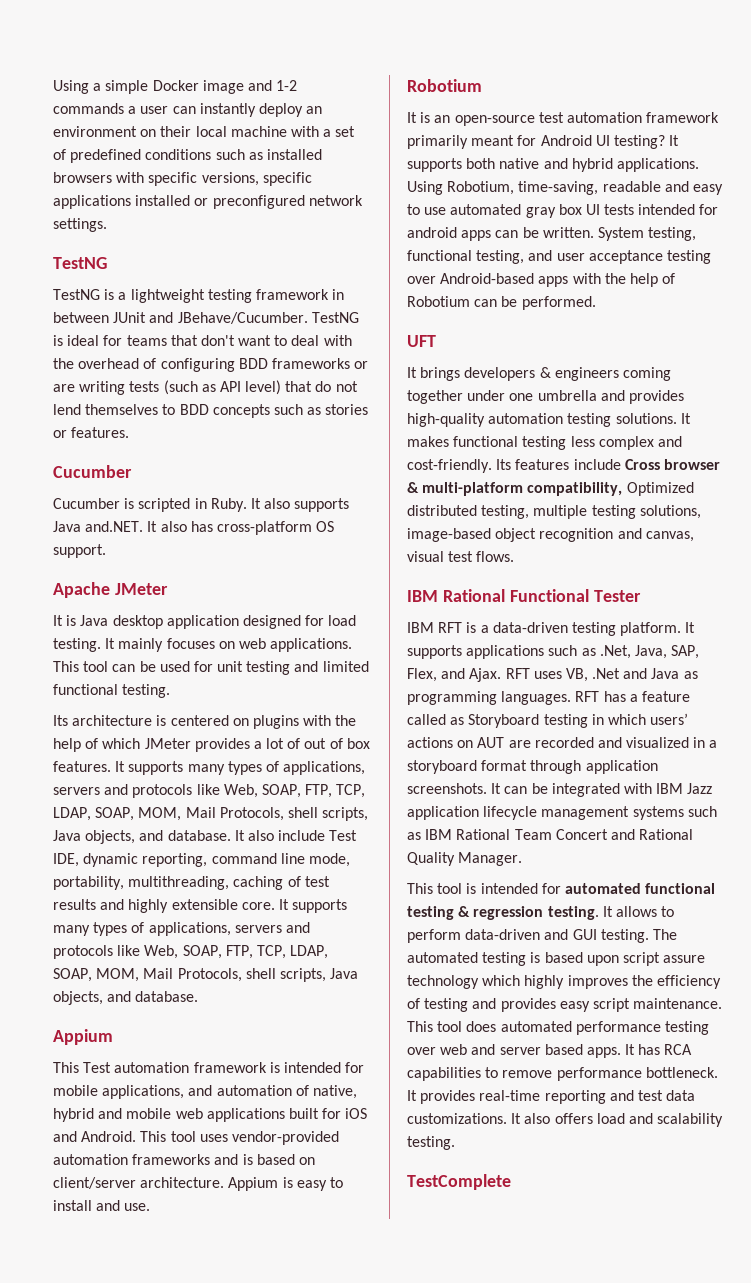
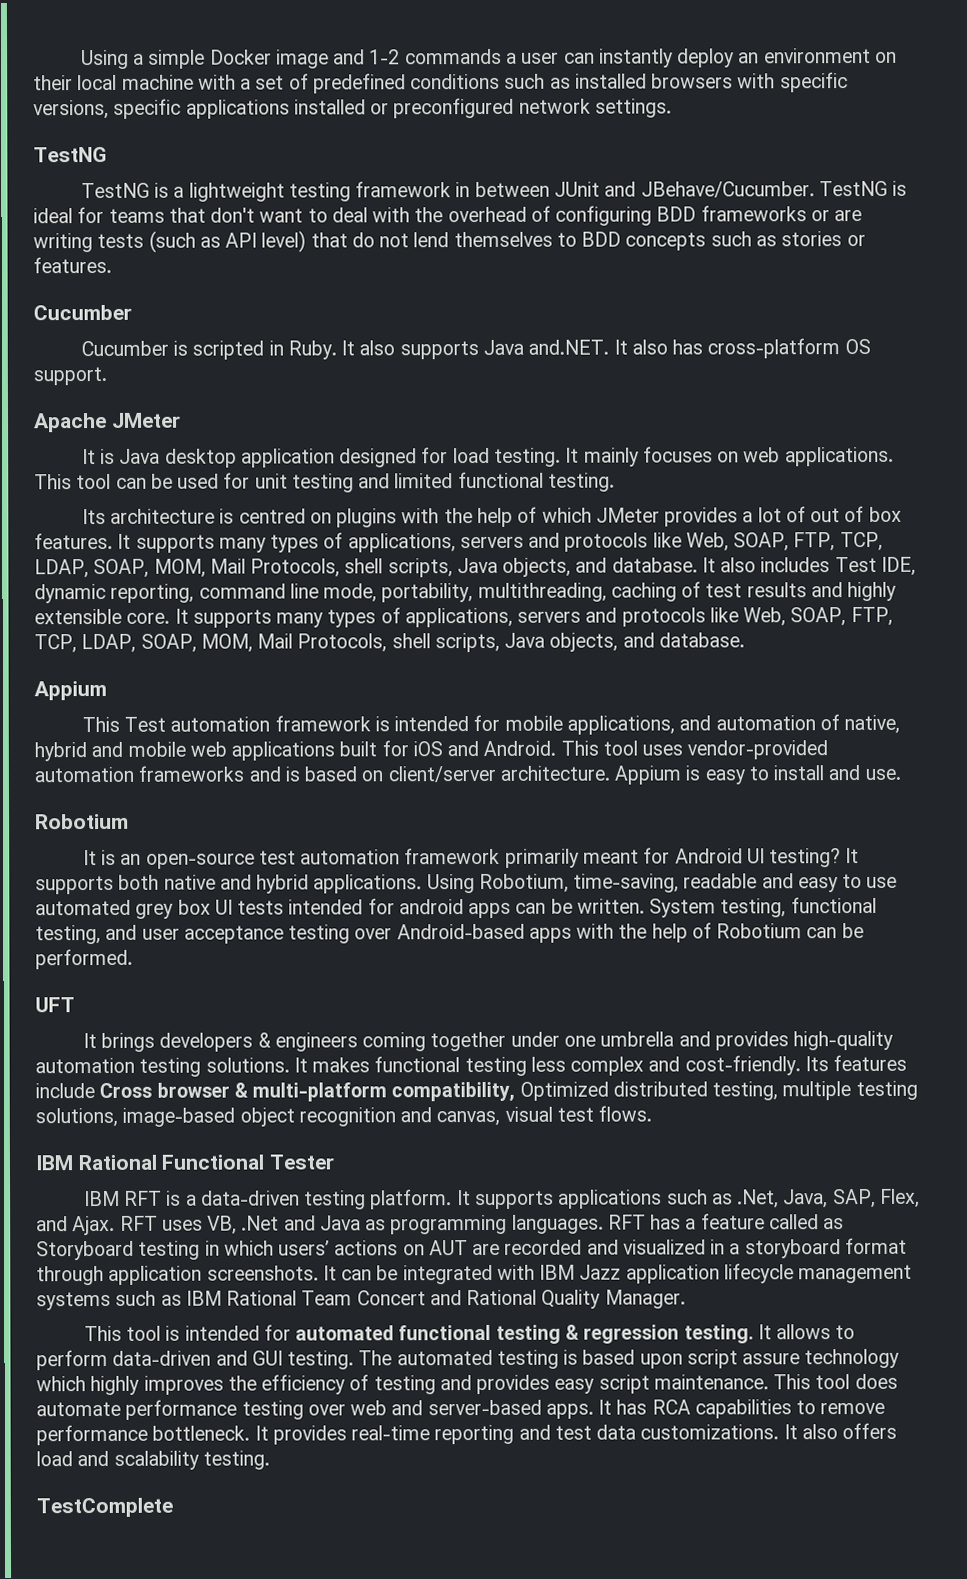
[170,715,229,726] centered -> [238,508,306,524] centred
[278,830,326,841] include -> [760,557,831,573] includes
[525,207,556,218] gray -> [135,903,174,919] grey
[500,1021,572,1032] automated -> [36,1401,121,1417] automate
[499,1044,583,1055] server based -> [427,1399,542,1416] server-based

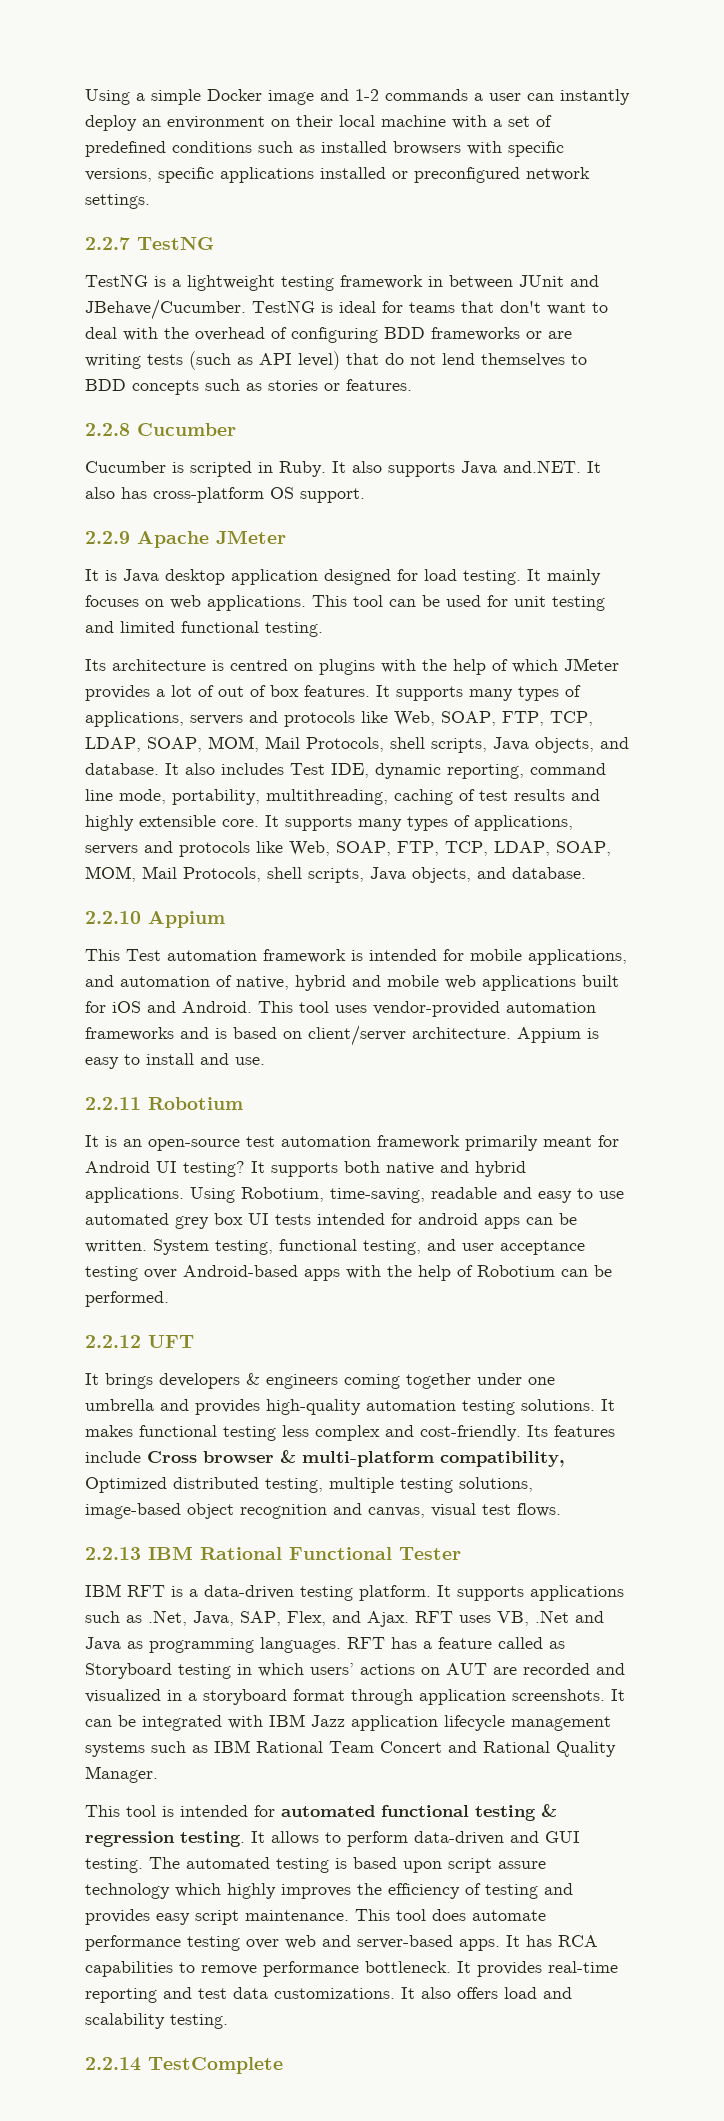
(672, 108) none -> [85,237,130,250] 2.2.7
(112, 265) none -> [85,423,130,436] 2.2.8
(107, 376) none -> [85,531,130,544] 2.2.9
(745, 640) none -> [85,911,141,924] 2.2.10
(901, 774) none -> [85,1097,141,1110] 2.2.11
(133, 959) none -> [85,1335,141,1348] 2.2.12
(653, 1113) none -> [85,1547,141,1560] 2.2.13
(270, 1460) none -> [85,2057,141,2071] 2.2.14

